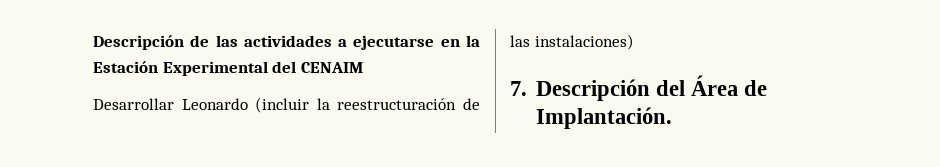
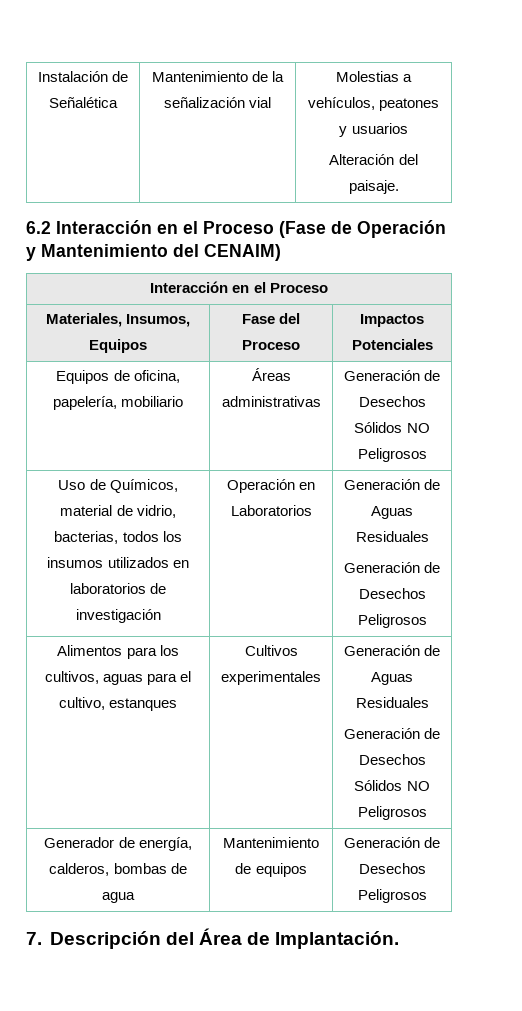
[93,35,480,50] [93,61,363,76] [93,97,480,113] [510,34,634,50] Descripción de las actividades a ejecutarse en la Estación Experimental del CENAIM // Desarrollar Leonardo (incluir la reestructuración de las instalaciones) -> [37,71,129,82] [49,97,118,108] [151,71,285,82] [163,97,272,108] [335,71,413,82] [307,97,440,111] [339,123,408,137] [329,154,418,165] [348,180,399,194] [26,220,446,238] [26,244,281,261] [150,281,328,293] [45,313,191,327] [89,339,147,353] [241,313,301,324] [242,340,300,350] [360,314,424,327] [351,339,433,350] [56,370,180,384] [52,396,184,410] [251,368,291,381] [221,396,321,407] [343,370,441,381] [358,396,426,407] [354,422,430,433] [357,448,427,462] [58,479,178,493] [60,505,176,518] [54,531,182,544] [47,557,189,568] [69,583,167,594] [75,609,161,623] [226,479,316,493] [230,505,312,516] [343,479,441,490] [371,506,413,519] [355,531,429,542] [343,562,441,573] [358,588,426,599] [357,614,427,628] [57,645,179,659] [44,671,192,685] [58,697,178,711] [244,645,298,656] [221,671,321,685] [343,645,441,656] [371,672,413,685] [355,697,429,708] [343,728,441,739] [358,754,426,765] [354,780,430,791] [357,806,427,820] [44,837,192,851] [49,863,187,876] [102,892,135,903] [223,837,319,848] [235,863,307,877] [343,837,441,848] [358,863,426,874] [357,889,427,903] Instalación de Señalética | Mantenimiento de la señalización vial | Molestias a vehículos, peatones y usuarios // Alteración del paisaje. // 6.2 Interacción en el Proceso (Fase de Operación y Mantenimiento del CENAIM) // Interacción en el Proceso // Materiales, Insumos, Equipos | Fase del Proceso | Impactos Potenciales // Equipos de oficina, papelería, mobiliario | Áreas administrativas | Generación de Desechos Sólidos NO Peligrosos // Uso de Químicos, material de vidrio, bacterias, todos los insumos utilizados en laboratorios de investigación | Operación en Laboratorios | Generación de Aguas Residuales // Generación de Desechos Peligrosos // Alimentos para los cultivos, aguas para el cultivo, estanques | Cultivos experimentales | Generación de Aguas Residuales // Generación de Desechos Sólidos NO Peligrosos // Generador de energía, calderos, bombas de agua | Mantenimiento de equipos | Generación de Desechos Peligrosos

